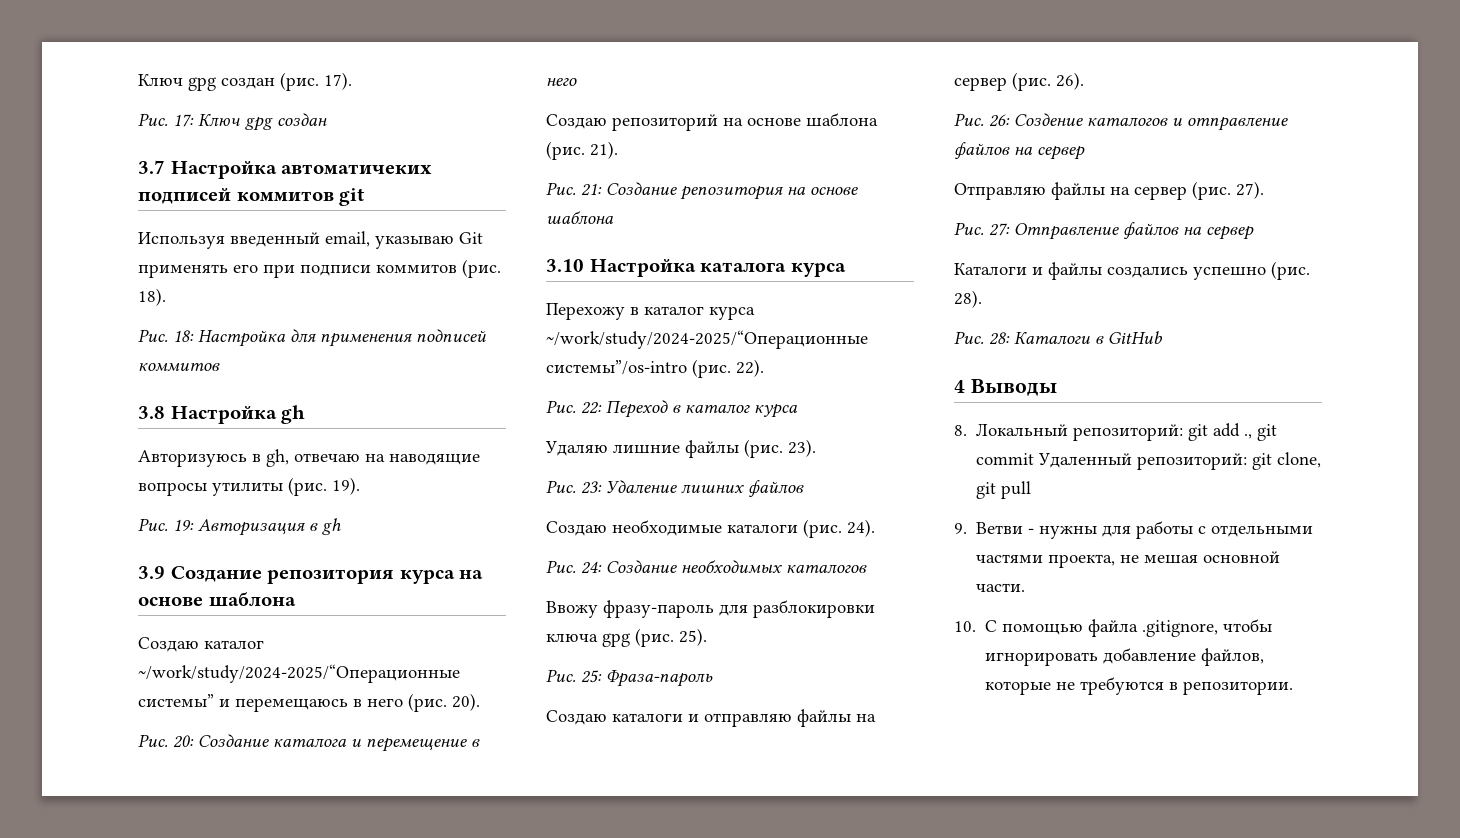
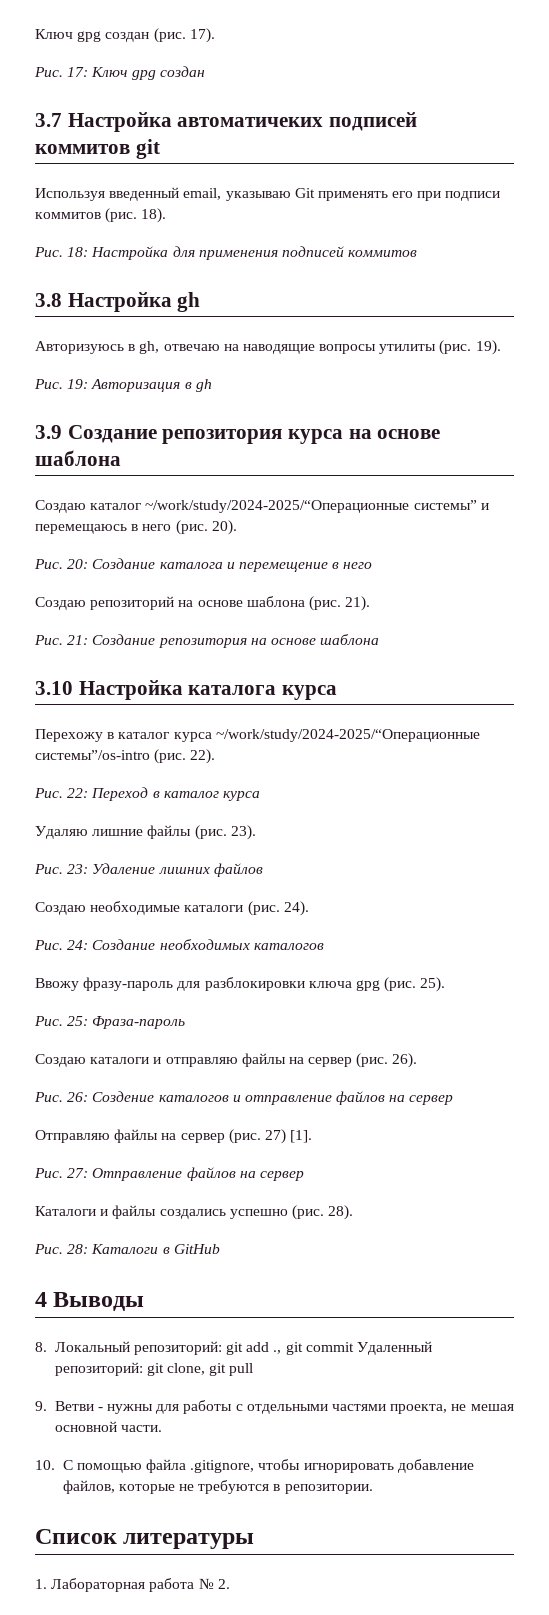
[1236,181,1264,199] 27). -> [264,1129,313,1144] 27) [1].
(1294, 688) none -> [35,1529,255,1549] [35,1578,230,1592] // Список литературы // 1. Лабораторная работа № 2.

